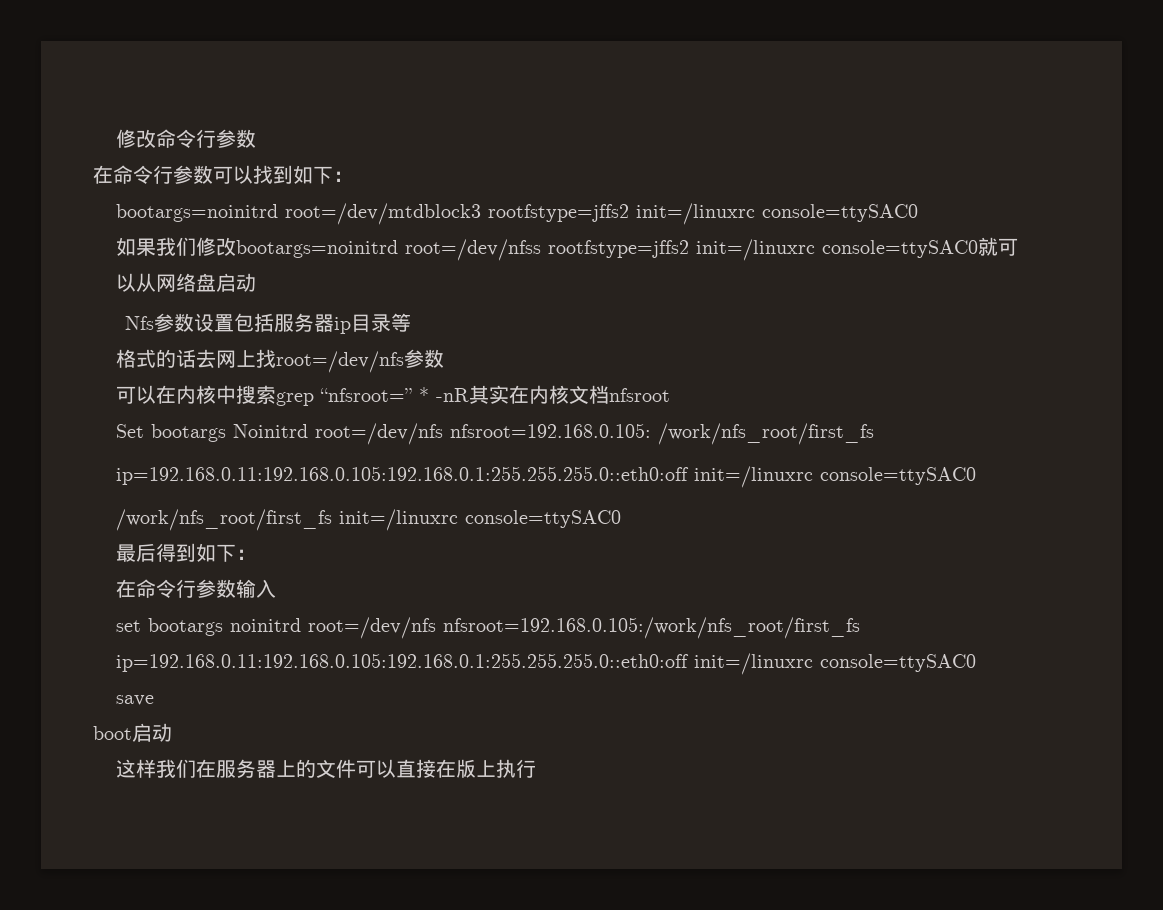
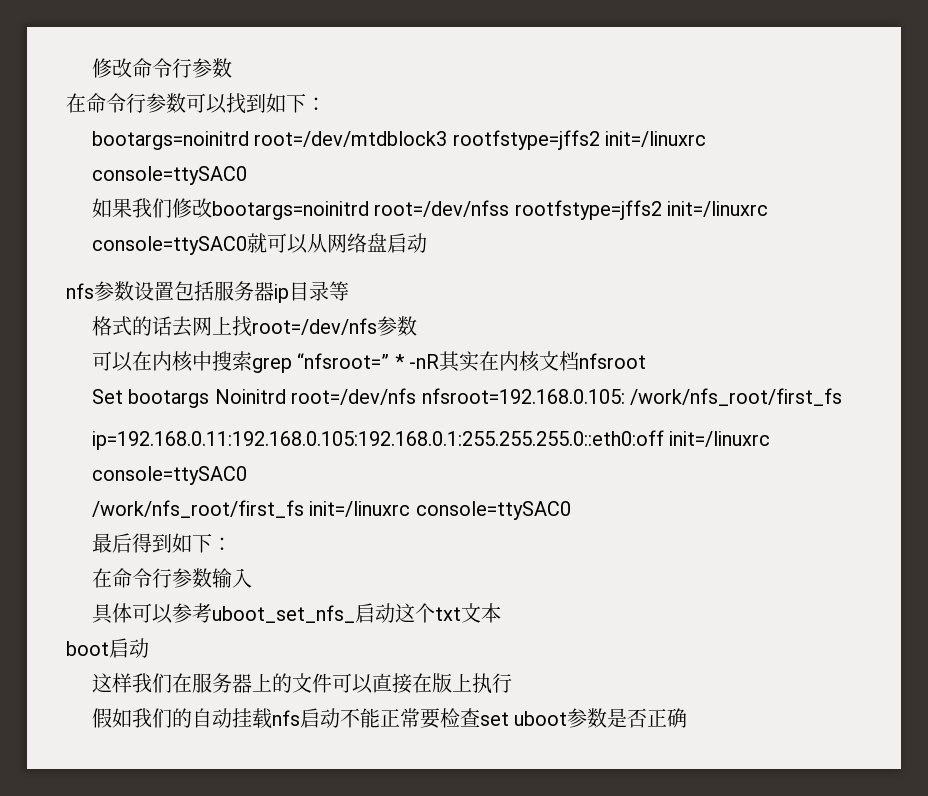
[124,316,154,330] Nfs -> [66,283,94,299] nfs
[116,617,861,639] [116,653,977,675] [116,695,155,706] set bootargs noinitrd root=/dev/nfs nfsroot=192.168.0.105:/work/nfs_root/first_fs ip=192.168.0.11:192.168.0.105:192.168.0.1:255.255.255.0::eth0:off init=/linuxrc console=ttySAC0 // save -> [91,603,501,624] 具体可以参考uboot_set_nfs_启动这个txt文本
(537, 768) none -> [91,708,688,729] // 假如我们的自动挂载nfs启动不能正常要检查set uboot参数是否正确

